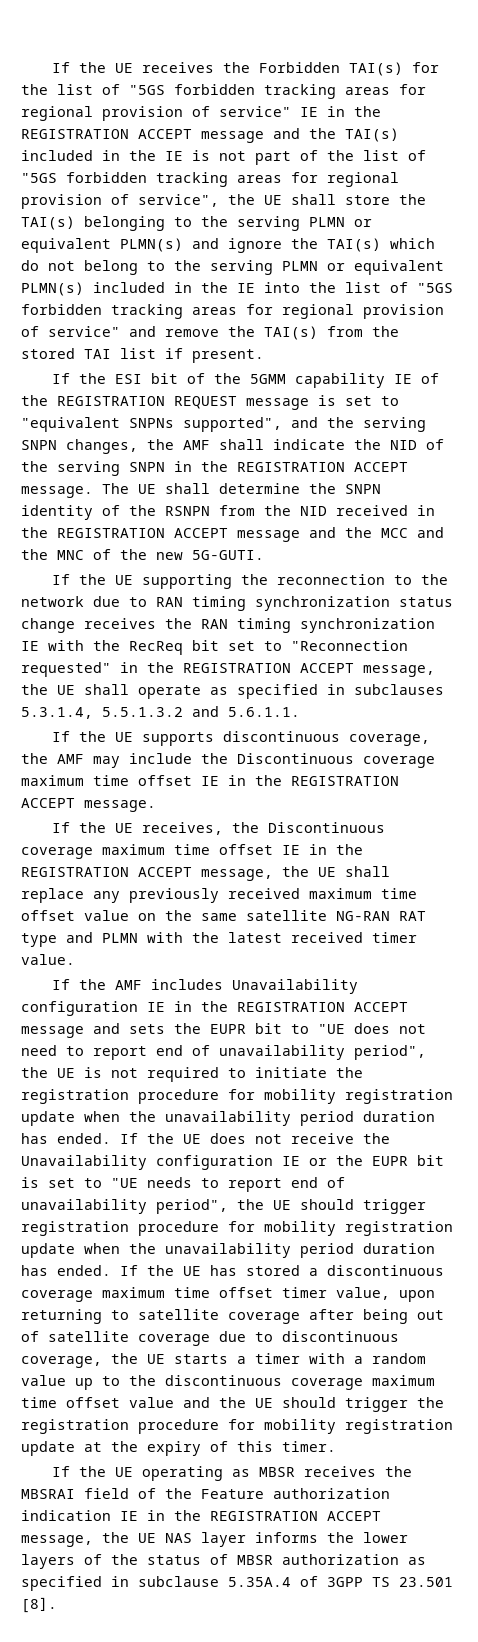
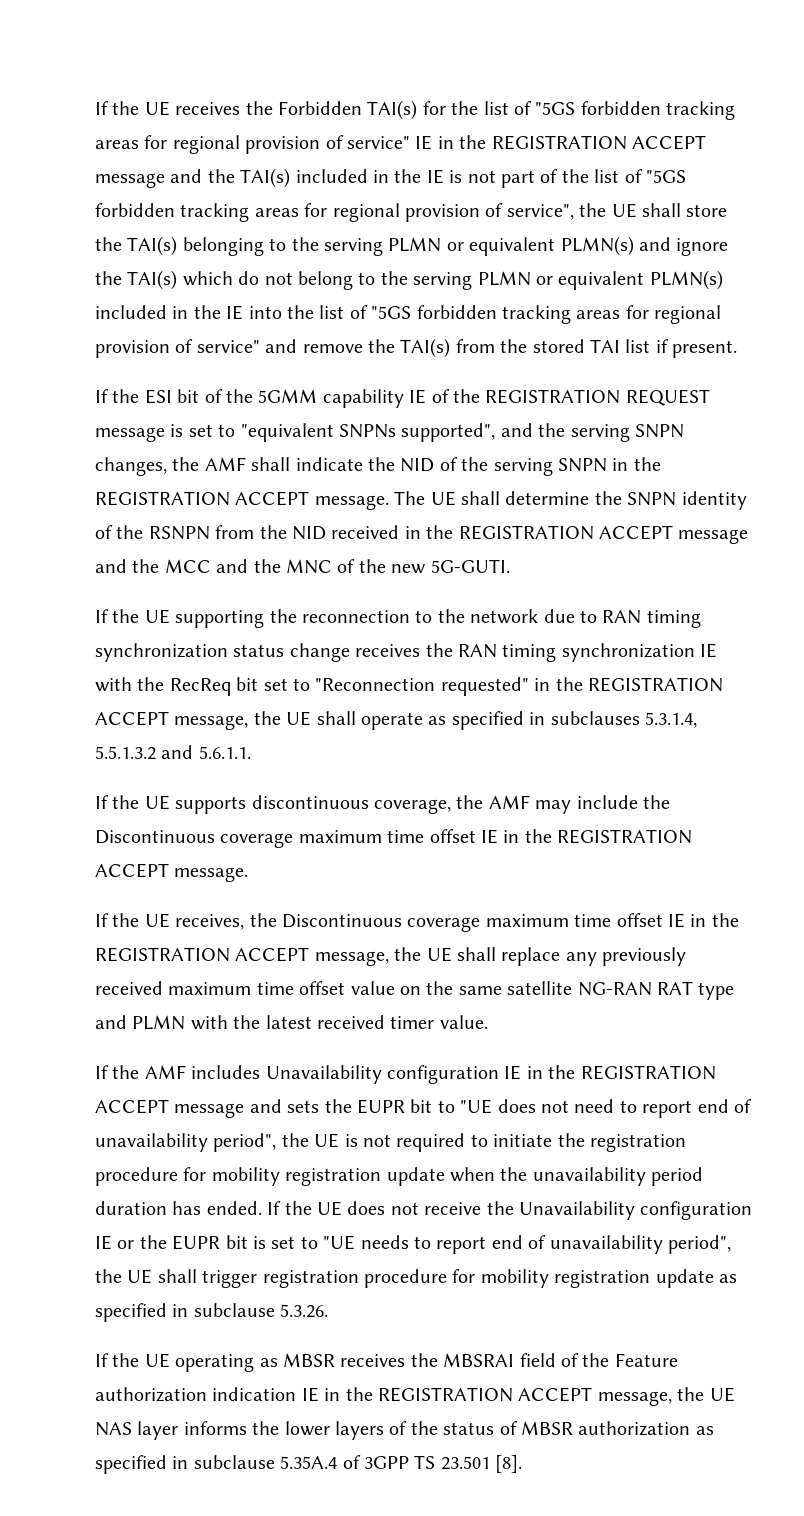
[300,1199,354,1210] should -> [157,1269,197,1283] shall
[84,1243,435,1258] [21,1265,444,1276] [21,1287,435,1302] [21,1309,444,1324] [21,1331,399,1346] [21,1353,426,1368] [21,1375,435,1390] [21,1397,444,1412] [21,1419,453,1434] [21,1441,336,1456] when the unavailability period duration has ended. If the UE has stored a discontinuous coverage maximum time offset timer value, upon returning to satellite coverage after being out of satellite coverage due to discontinuous coverage, the UE starts a timer with a random value up to the discontinuous coverage maximum time offset value and the UE should trigger the registration procedure for mobility registration update at the expiry of this timer. -> [718,1274,737,1283] [95,1303,329,1322] as specified in subclause 5.3.26.

